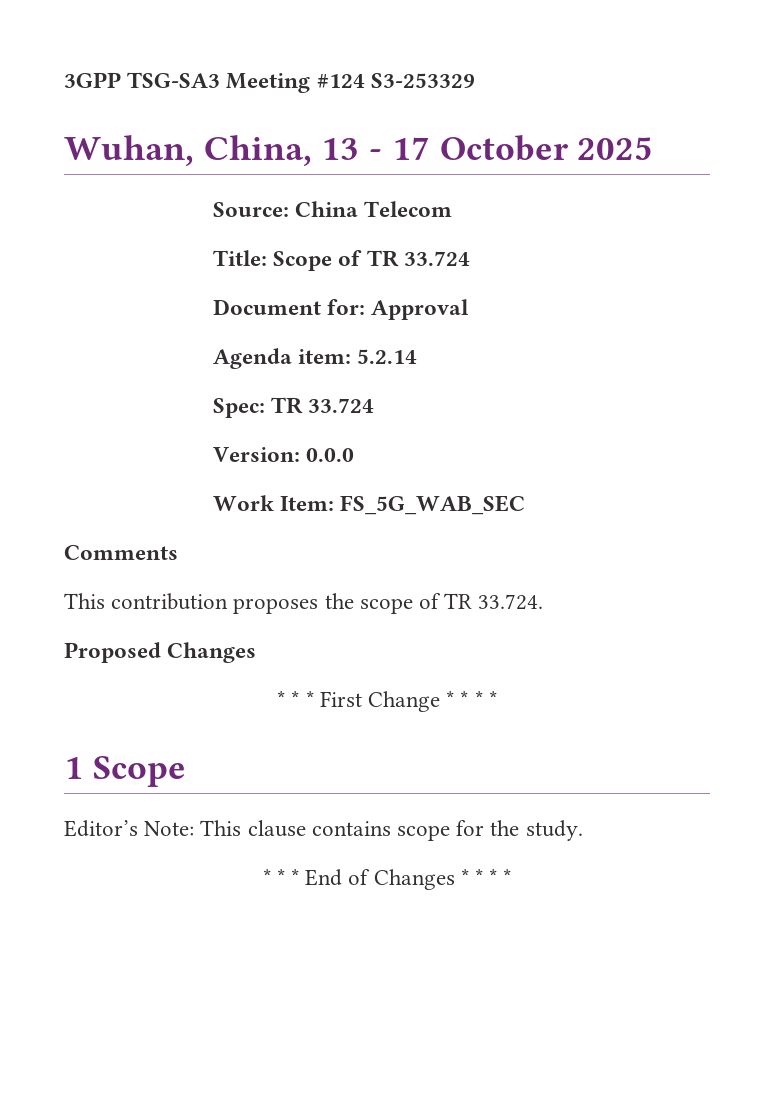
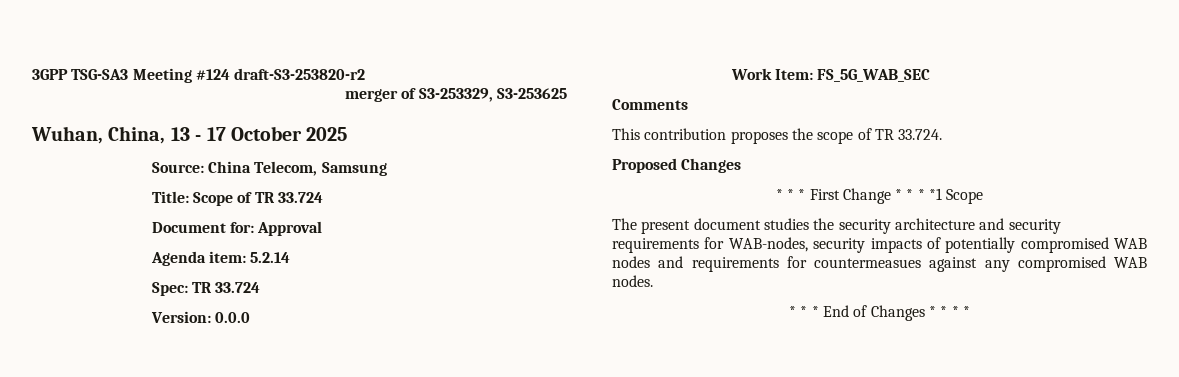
[370,73,475,88] S3-253329 -> [234,68,366,80] [345,88,567,102] draft-S3-253820-r2 // merger of S3-253329, S3-253625
[364,201,453,217] Telecom -> [254,161,387,176] Telecom, Samsung
[488,690,497,707] [64,757,83,779] * // 1 -> [929,188,943,200] *1
[64,820,583,841] Editor’s Note: This clause contains scope for the study. -> [612,218,1061,234] [612,237,1147,253] [612,256,1147,272] [612,275,653,287] The present document studies the security architecture and security requirements for WAB-nodes, security impacts of potentially compromised WAB nodes and requirements for countermeasues against any compromised WAB nodes.

